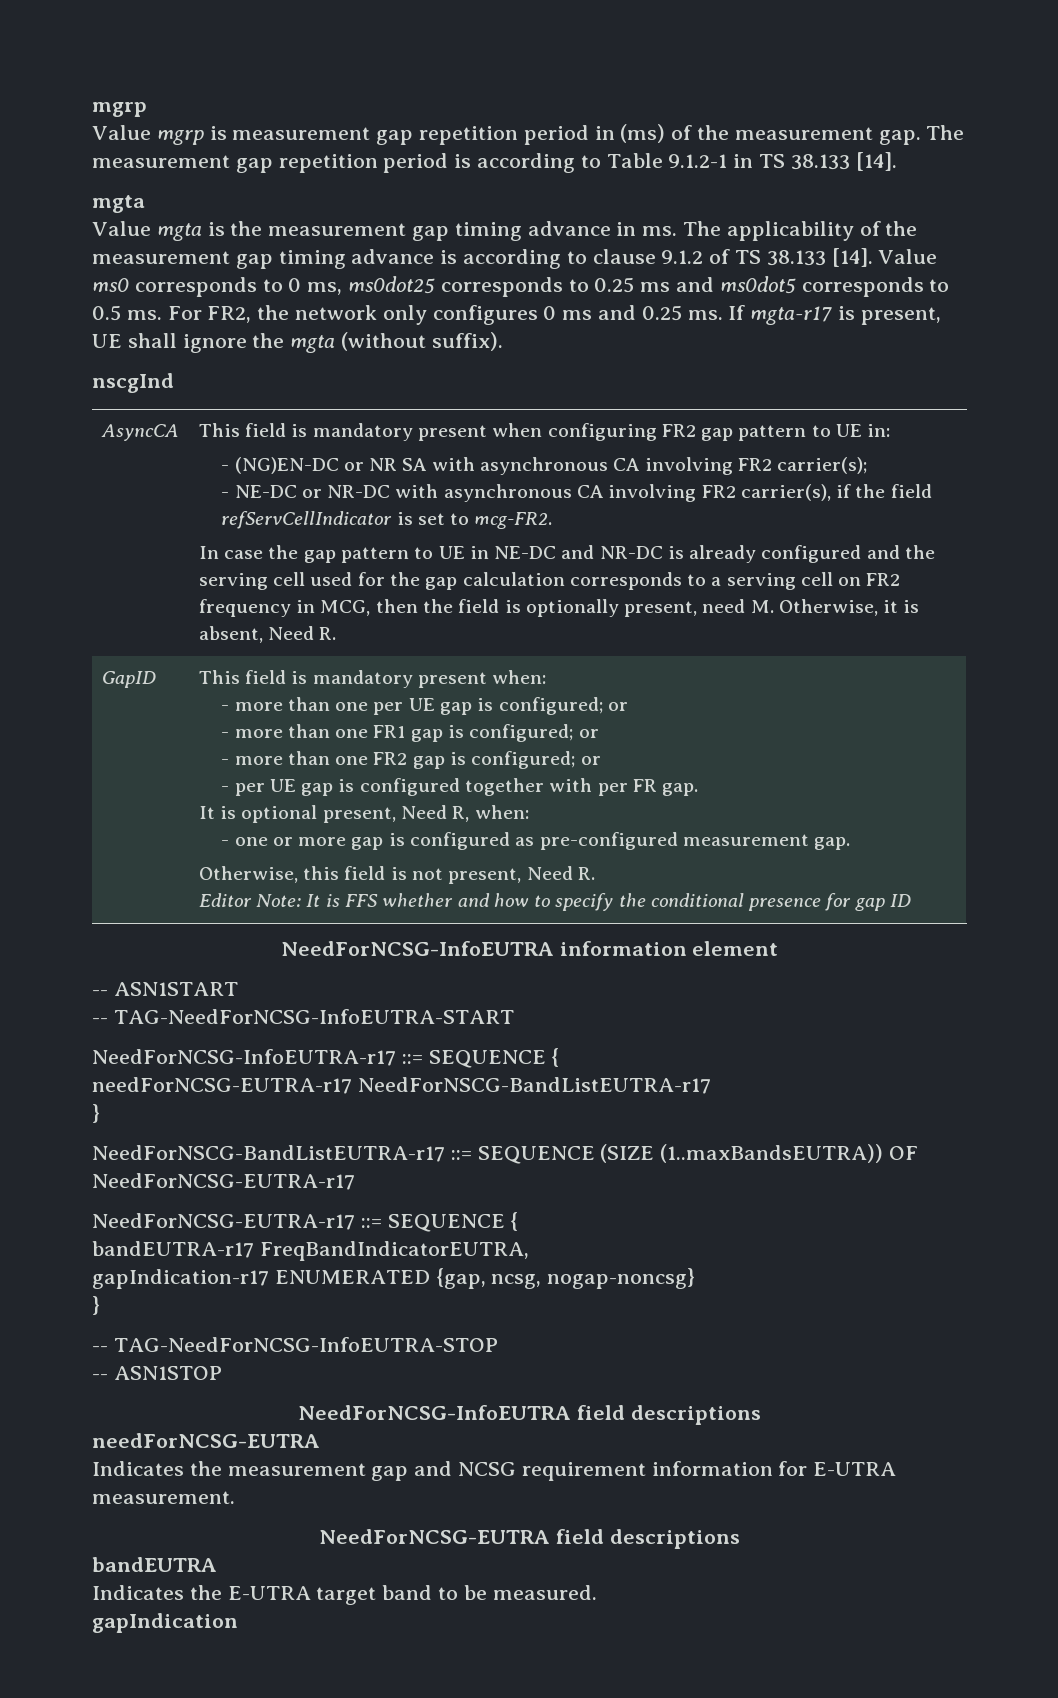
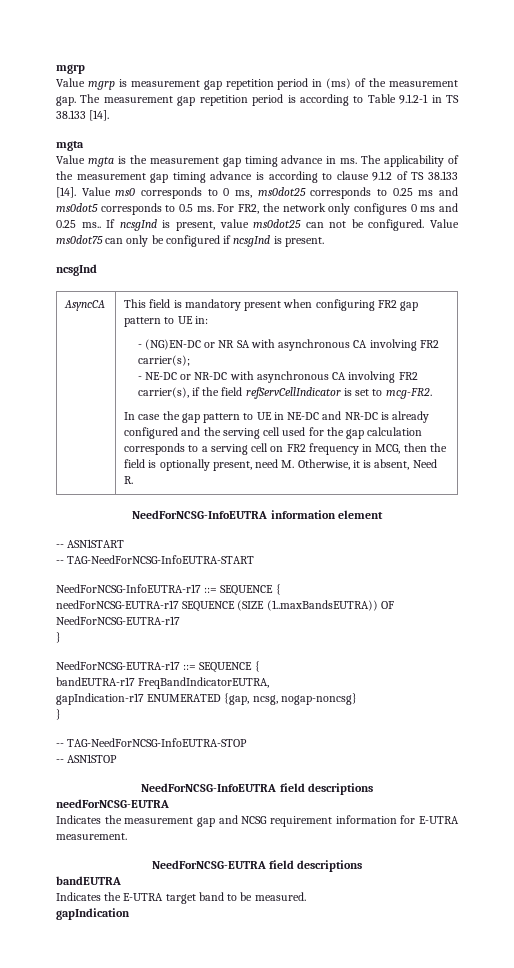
[687,305,941,325] [92,332,503,353] [92,373,174,393] ms. If mgta-r17 is present, UE shall ignore the mgta (without suffix). // nscgInd -> [81,219,459,231] [56,235,324,247] [56,264,97,276] ms.. If ncsgInd is present, value ms0dot25 can not be configured. Value ms0dot75 can only be configured if ncsgInd is present. // ncsgInd
[101,671,156,688] [198,670,547,688] [221,697,628,715] [221,724,599,742] [221,751,601,769] [221,778,699,796] [198,805,529,823] [221,832,851,850] [198,866,595,884] [198,893,911,911] // GapID | This field is mandatory present when: // - more than one per UE gap is configured; or // - more than one FR1 gap is configured; or // - more than one FR2 gap is configured; or // - per UE gap is configured together with per FR gap. // It is optional present, Need R, when: // - one or more gap is configured as pre-configured measurement gap. // Otherwise, this field is not present, Need R. // Editor Note: It is FFS whether and how to specify the conditional presence for gap ID -> (134, 480) none
[357,1077,711,1094] [92,1104,100,1123] [92,1145,472,1162] NeedForNSCG-BandListEUTRA-r17 // } // NeedForNSCG-BandListEUTRA-r17 ::= -> (179, 604) none
(355, 1181) none -> [56,632,61,643] // }

